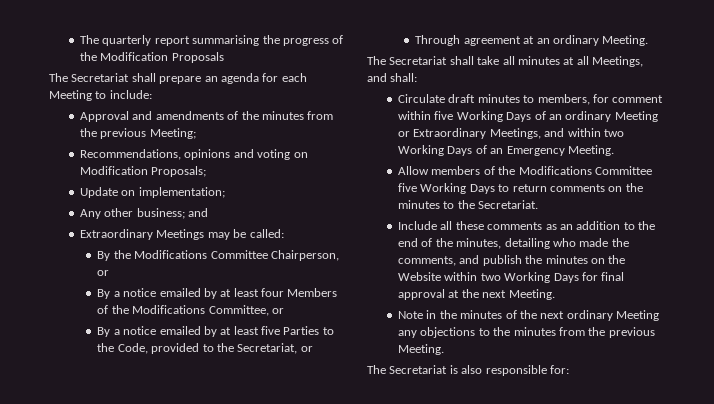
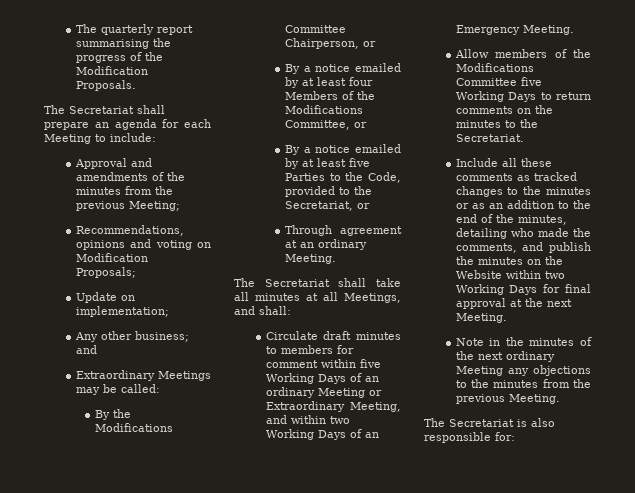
[171,52,224,63] Proposals -> [75,80,136,91] Proposals.
[537,94,590,105] members, -> [280,345,333,354] members
[489,128,541,139] Meetings, -> [350,402,401,412] Meeting,
(557, 227) none -> [533,172,577,181] [455,186,591,197] [455,203,485,209] tracked changes to the minutes or as

